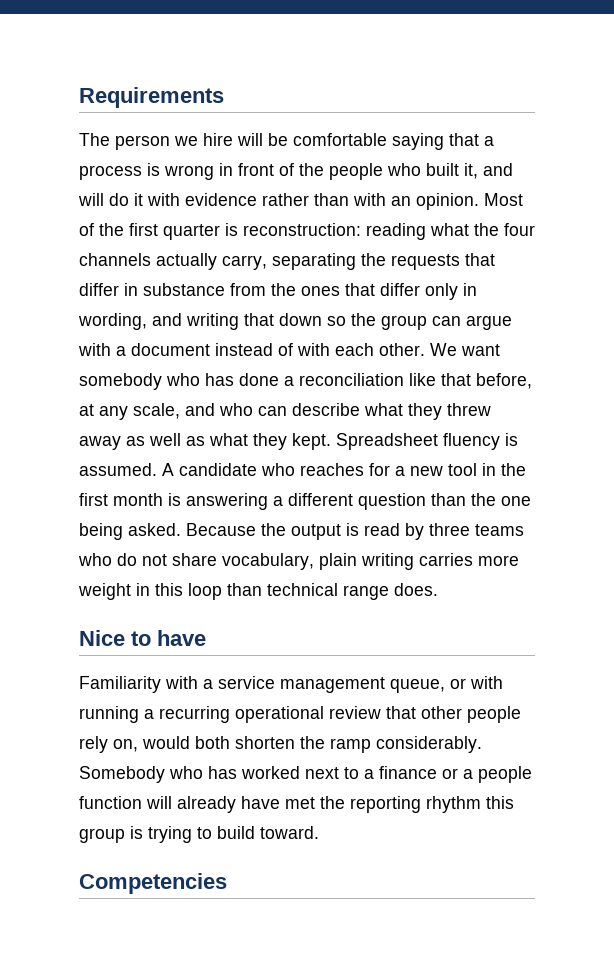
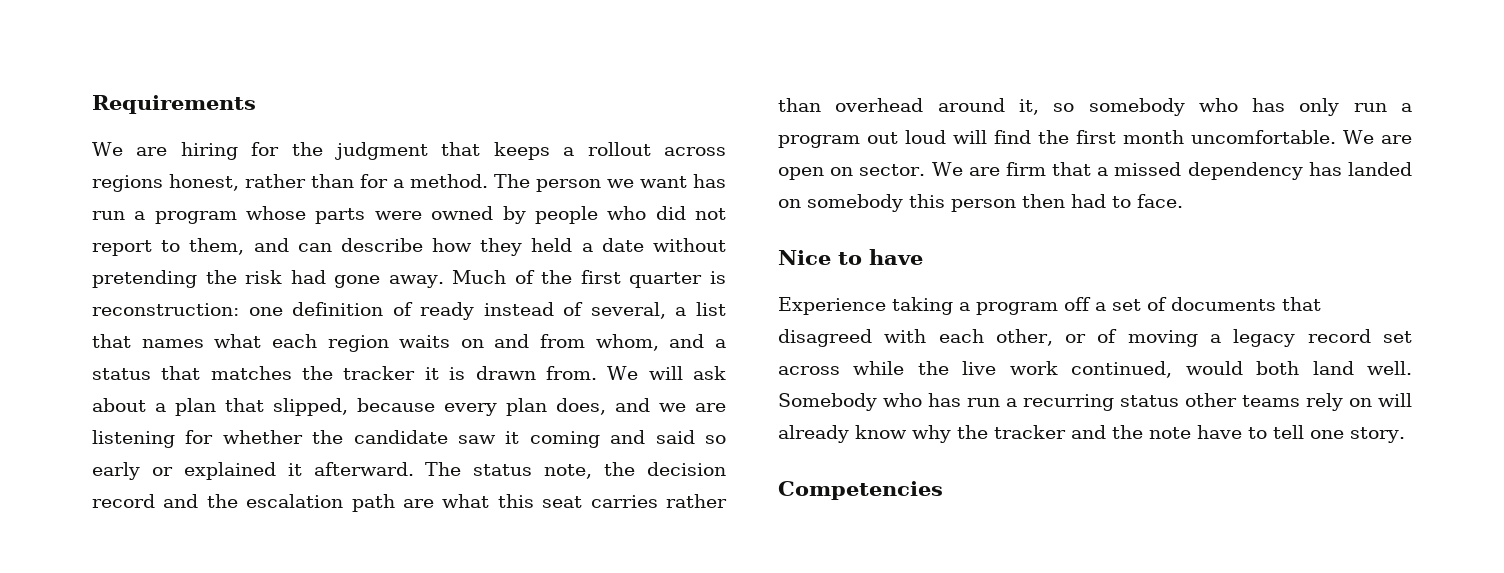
[79,133,494,150] [79,163,513,180] [78,193,523,210] The person we hire will be comfortable saying that a process is wrong in front of the people who built it, and will do it with evidence rather than with an opinion. Most -> [92,142,726,160] [92,174,726,192] [92,206,727,224] [92,238,726,256] [92,270,507,288] We are hiring for the judgment that keeps a rollout across regions honest, rather than for a method. The person we want has run a program whose parts were owned by people who did not report to them, and can describe how they held a date without pretending the risk had gone away. Much
[366,223,535,240] [79,253,495,270] [79,283,477,300] [78,313,512,330] [78,343,500,356] [79,373,532,390] [79,403,491,420] [79,433,518,450] [79,463,526,476] [79,493,531,510] [79,523,524,540] [78,553,519,570] [78,583,438,600] [79,630,206,646] [79,676,503,693] [79,706,521,723] [79,736,482,753] [79,766,532,783] [79,796,514,813] [79,826,319,843] reading what the four channels actually carry, separating the requests that differ in substance from the ones that differ only in wording, and writing that down so the group can argue with a document instead of with each other. We want somebody who has done a reconciliation like that before, at any scale, and who can describe what they threw away as well as what they kept. Spreadsheet fluency is assumed. A candidate who reaches for a new tool in the first month is answering a different question than the one being asked. Because the output is read by three teams who do not share vocabulary, plain writing carries more weight in this loop than technical range does. // Nice to have // Familiarity with a service management queue, or with running a recurring operational review that other people rely on, would both shorten the ramp considerably. Somebody who has worked next to a finance or a people function will already have met the reporting rhythm this group is trying to build toward. -> [248,302,726,320] [92,334,726,352] [92,366,727,380] [92,398,726,416] [92,430,726,448] [92,462,727,480] [92,494,727,512] [778,98,1412,116] [778,130,1412,148] [778,162,1412,180] [778,194,1183,212] [778,249,923,265] [778,297,1321,315] [778,329,1412,347] [778,361,1412,378] [778,393,1412,411] [778,425,1405,443] one definition of ready instead of several, a list that names what each region waits on and from whom, and a status that matches the tracker it is drawn from. We will ask about a plan that slipped, because every plan does, and we are listening for whether the candidate saw it coming and said so early or explained it afterward. The status note, the decision record and the escalation path are what this seat carries rather than overhead around it, so somebody who has only run a program out loud will find the first month uncomfortable. We are open on sector. We are firm that a missed dependency has landed on somebody this person then had to face. // Nice to have // Experience taking a program off a set of documents that disagreed with each other, or of moving a legacy record set across while the live work continued, would both land well. Somebody who has run a recurring status other teams rely on will already know why the tracker and the note have to tell one story.

